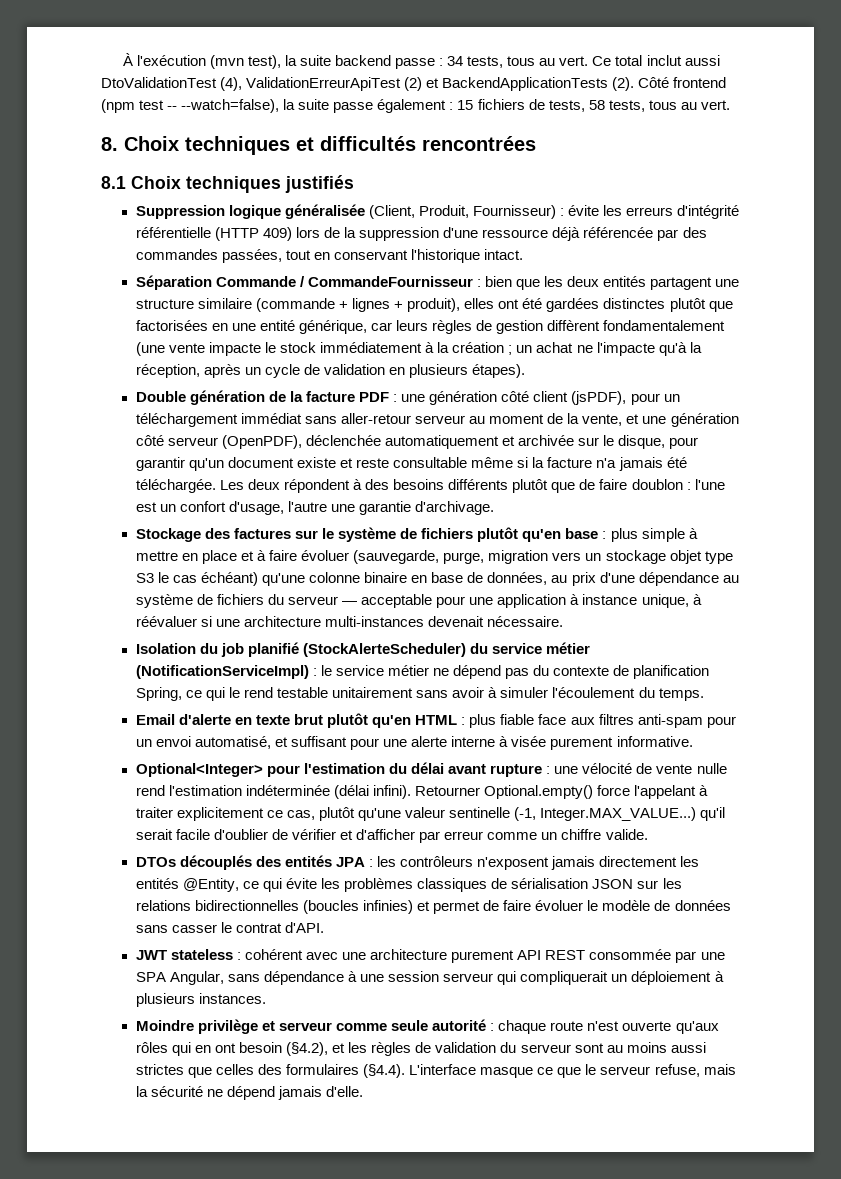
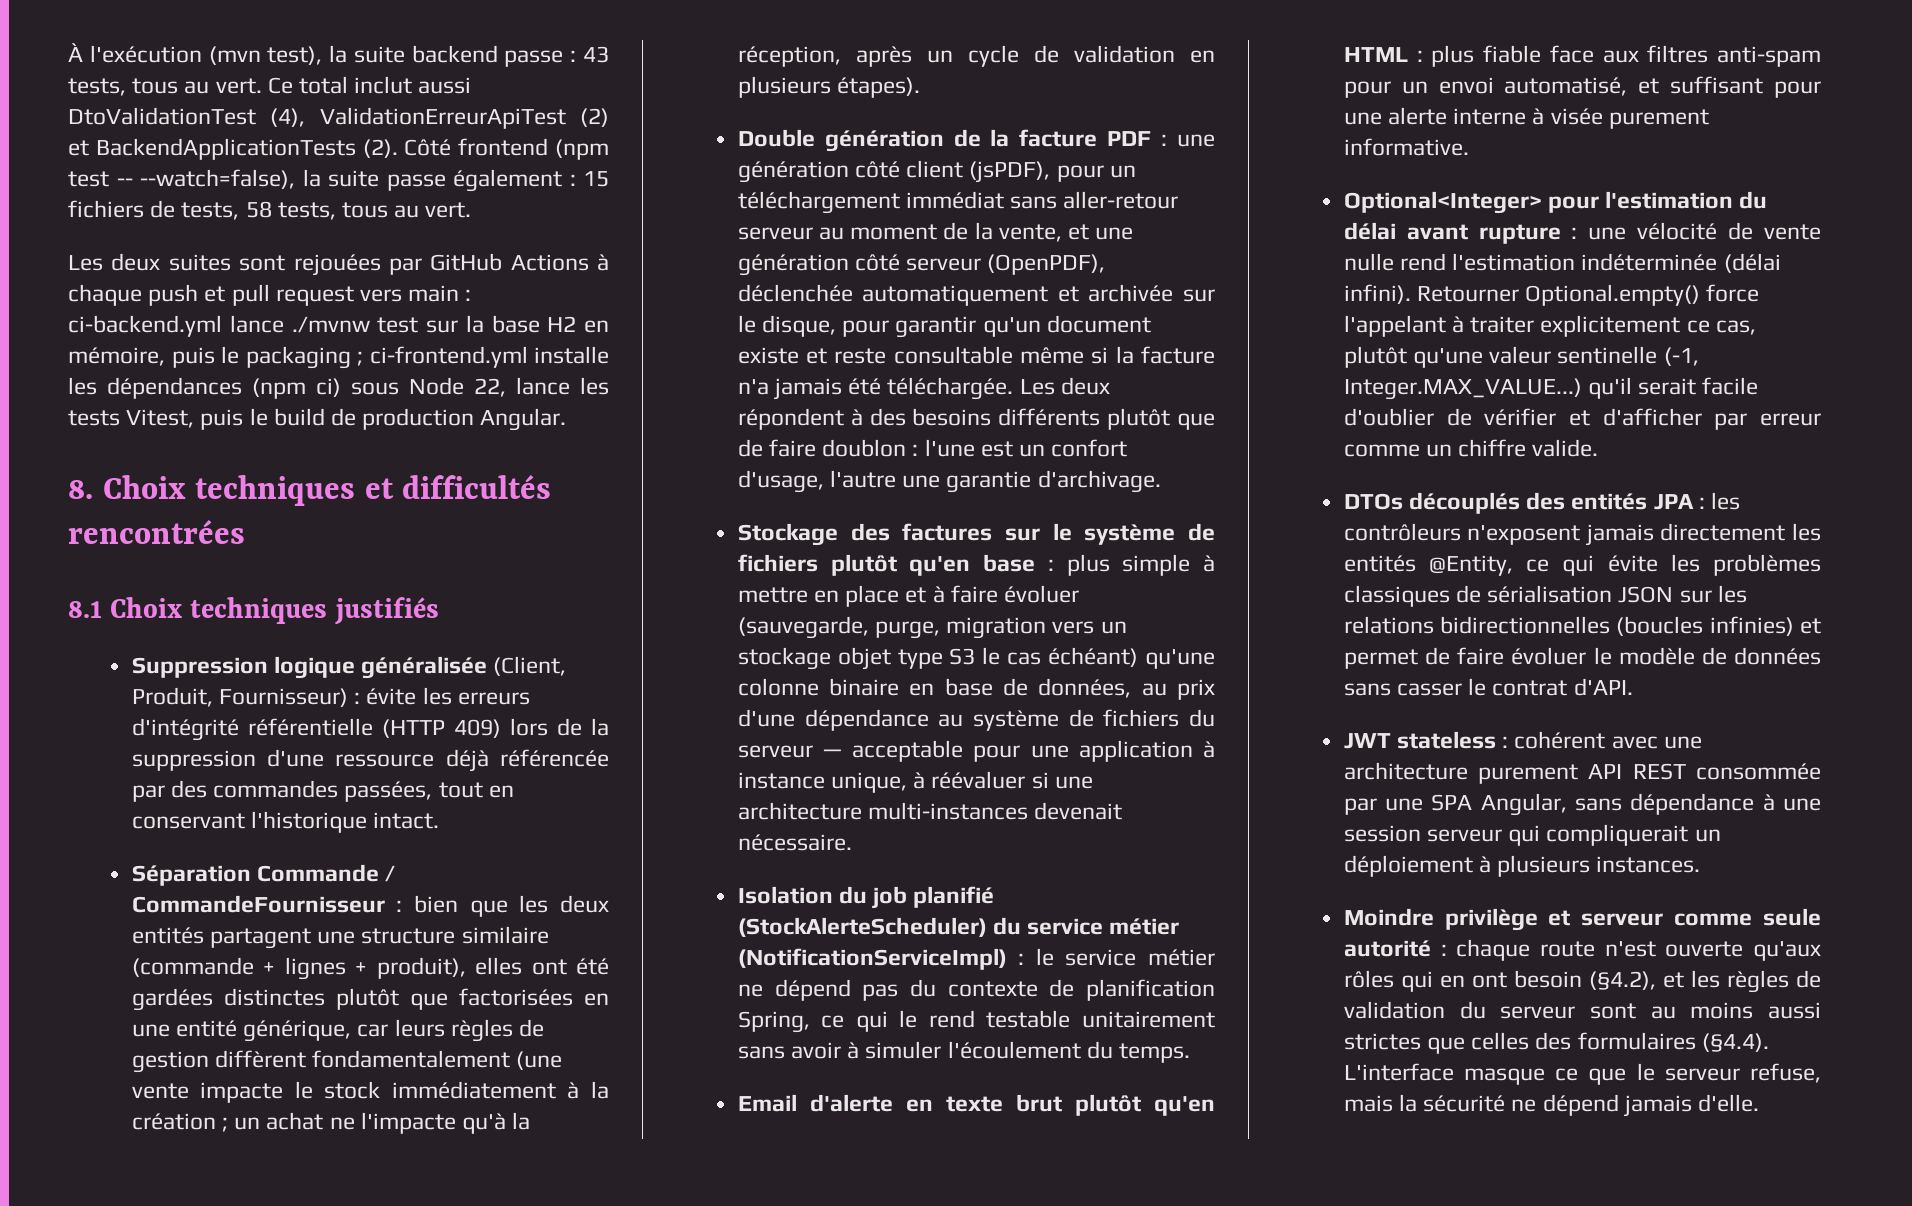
[447,56,464,66] 34 -> [583,46,609,63] 43
(730, 105) none -> [68,253,609,276] [68,284,472,306] [68,315,609,337] [68,346,609,369] [68,377,609,399] [68,408,567,431] // Les deux suites sont rejouées par GitHub Actions à chaque push et pull request vers main : ci-backend.yml lance ./mvnw test sur la base H2 en mémoire, puis le packaging ; ci-frontend.yml installe les dépendances (npm ci) sous Node 22, lance les tests Vitest, puis le build de production Angular.

